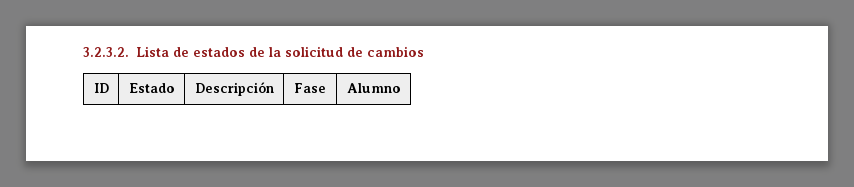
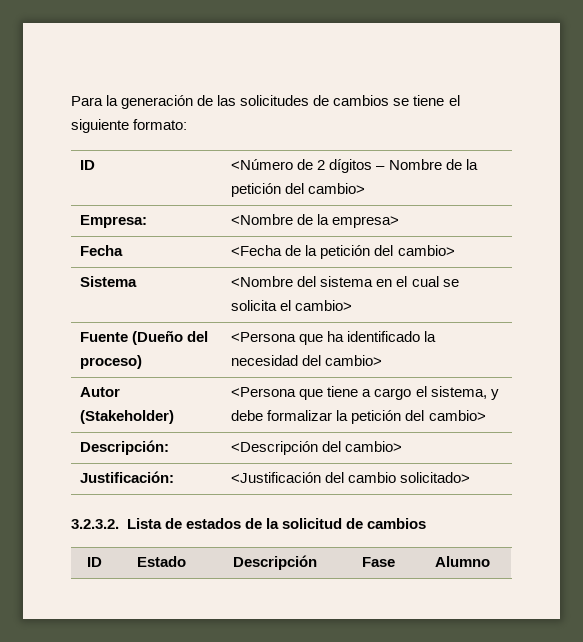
(83, 52) none -> [71,95,460,109] [71,119,188,133] [80,160,96,170] [231,159,478,173] [231,183,366,197] [80,215,148,228] [231,214,400,228] [80,245,124,256] [231,245,455,259] [80,276,138,287] [231,276,459,287] [231,300,353,311] [80,330,209,345] [80,355,143,369] [231,331,437,345] [231,355,383,366] [80,387,121,397] [80,410,175,424] [231,386,499,400] [231,410,486,424] [80,440,170,455] [231,441,403,455] [80,471,175,483] [231,472,471,483] Para la generación de las solicitudes de cambios se tiene el siguiente formato: // ID | <Número de 2 dígitos – Nombre de la petición del cambio> // Empresa: | <Nombre de la empresa> // Fecha | <Fecha de la petición del cambio> // Sistema | <Nombre del sistema en el cual se solicita el cambio> // Fuente (Dueño del proceso) | <Persona que ha identificado la necesidad del cambio> // Autor (Stakeholder) | <Persona que tiene a cargo el sistema, y debe formalizar la petición del cambio> // Descripción: | <Descripción del cambio> // Justificación: | <Justificación del cambio solicitado> //

